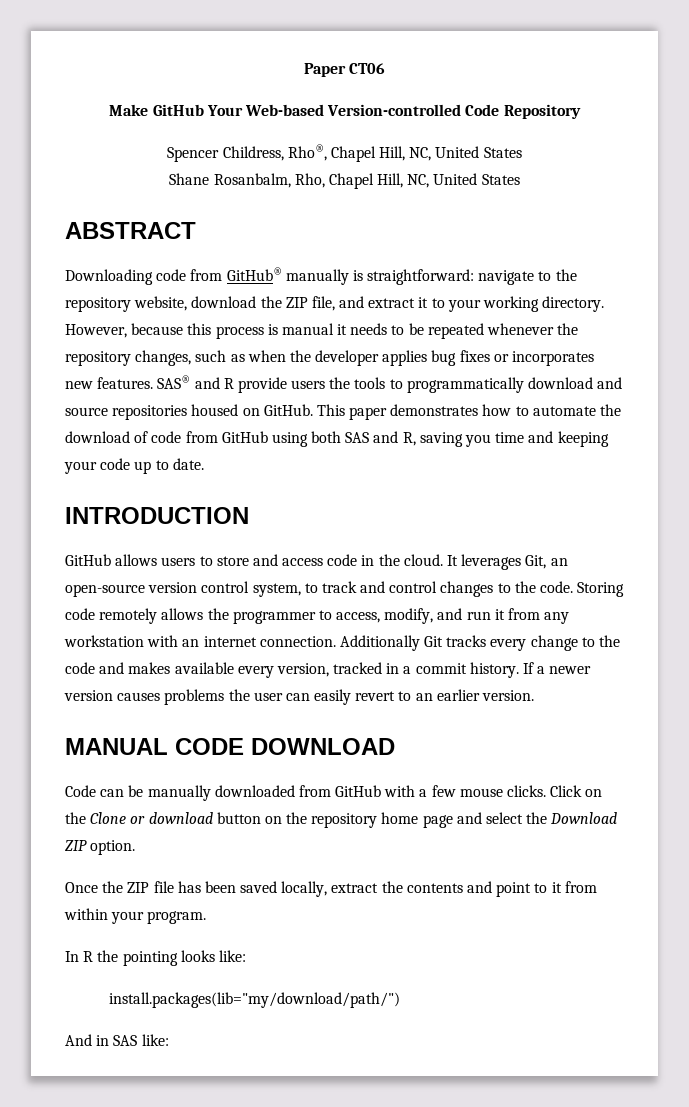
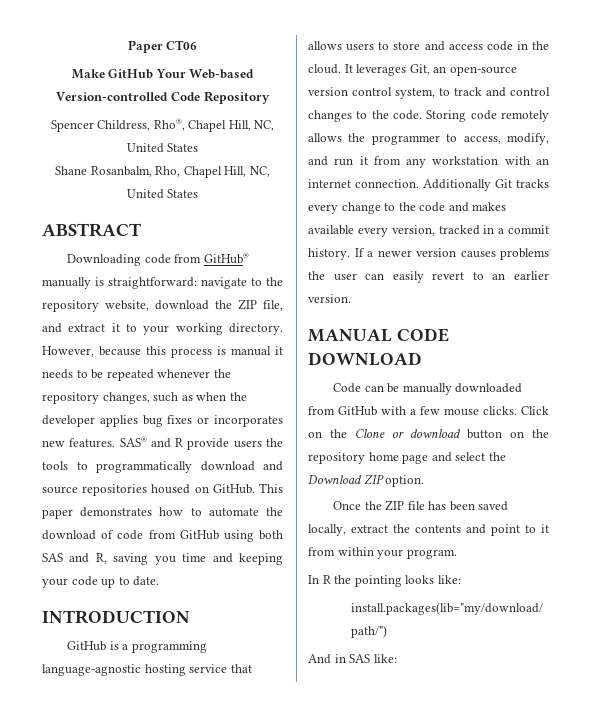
(111, 560) none -> [109,641,207,653] [42,664,252,676] is a programming language-agnostic hosting service that

